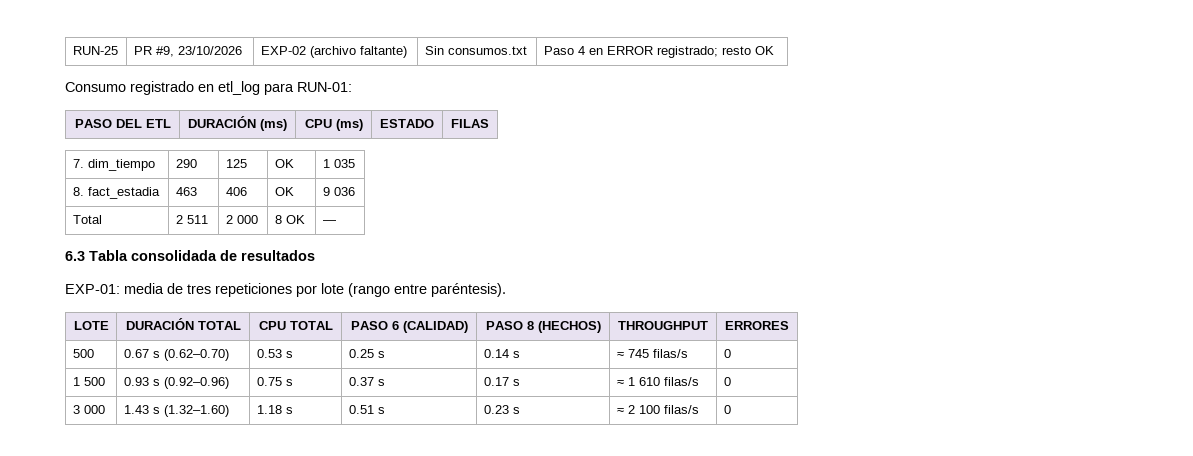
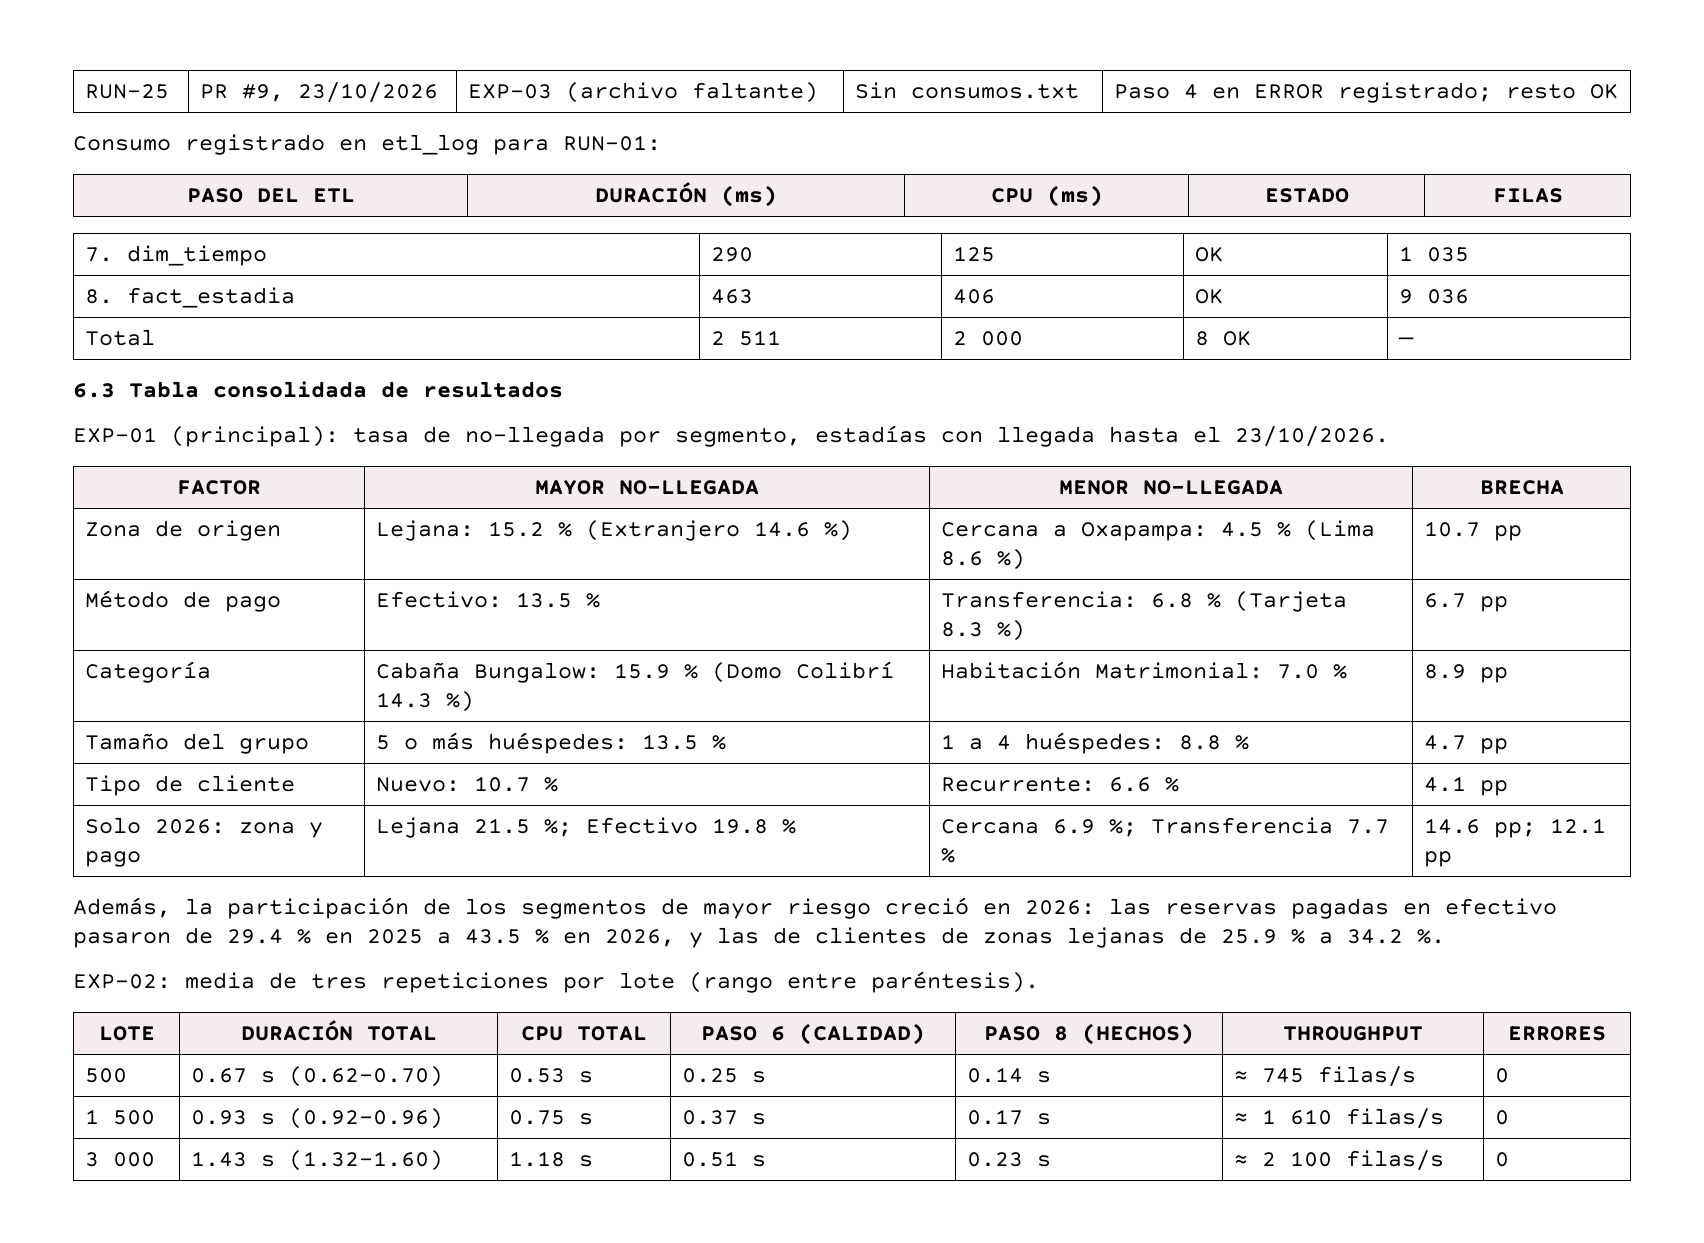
[260,46,306,55] EXP-02 -> [467,84,552,99] EXP-03
[65,284,120,294] EXP-01: -> [73,425,1389,447] [177,480,261,495] [535,480,759,495] [1059,480,1283,495] [1479,480,1564,495] [84,520,281,541] [375,520,852,541] [940,520,1375,541] [940,549,1025,570] [1423,521,1522,541] [84,590,281,612] [375,591,600,608] [940,591,1347,612] [940,620,1025,641] [1423,593,1508,612] [84,661,211,683] [375,661,894,683] [375,691,474,712] [940,661,1347,679] [1423,664,1508,683] [84,733,309,754] [375,732,726,754] [940,732,1249,754] [1423,735,1508,754] [84,775,295,796] [375,776,558,792] [940,777,1179,792] [1423,776,1508,796] [84,817,323,838] [84,851,141,867] [375,817,796,838] [940,817,1389,837] [940,848,955,863] [1423,818,1606,838] [1423,851,1452,867] [73,897,1557,919] [73,927,1445,948] [73,974,171,989] EXP-01 (principal): tasa de no-llegada por segmento, estadías con llegada hasta el 23/10/2026. // FACTOR | MAYOR NO-LLEGADA | MENOR NO-LLEGADA | BRECHA // Zona de origen | Lejana: 15.2 % (Extranjero 14.6 %) | Cercana a Oxapampa: 4.5 % (Lima 8.6 %) | 10.7 pp // Método de pago | Efectivo: 13.5 % | Transferencia: 6.8 % (Tarjeta 8.3 %) | 6.7 pp // Categoría | Cabaña Bungalow: 15.9 % (Domo Colibrí 14.3 %) | Habitación Matrimonial: 7.0 % | 8.9 pp // Tamaño del grupo | 5 o más huéspedes: 13.5 % | 1 a 4 huéspedes: 8.8 % | 4.7 pp // Tipo de cliente | Nuevo: 10.7 % | Recurrente: 6.6 % | 4.1 pp // Solo 2026: zona y pago | Lejana 21.5 %; Efectivo 19.8 % | Cercana 6.9 %; Transferencia 7.7 % | 14.6 pp; 12.1 pp // Además, la participación de los segmentos de mayor riesgo creció en 2026: las reservas pagadas en efectivo pasaron de 29.4 % en 2025 a 43.5 % en 2026, y las de clientes de zonas lejanas de 25.9 % a 34.2 %. // EXP-02:

